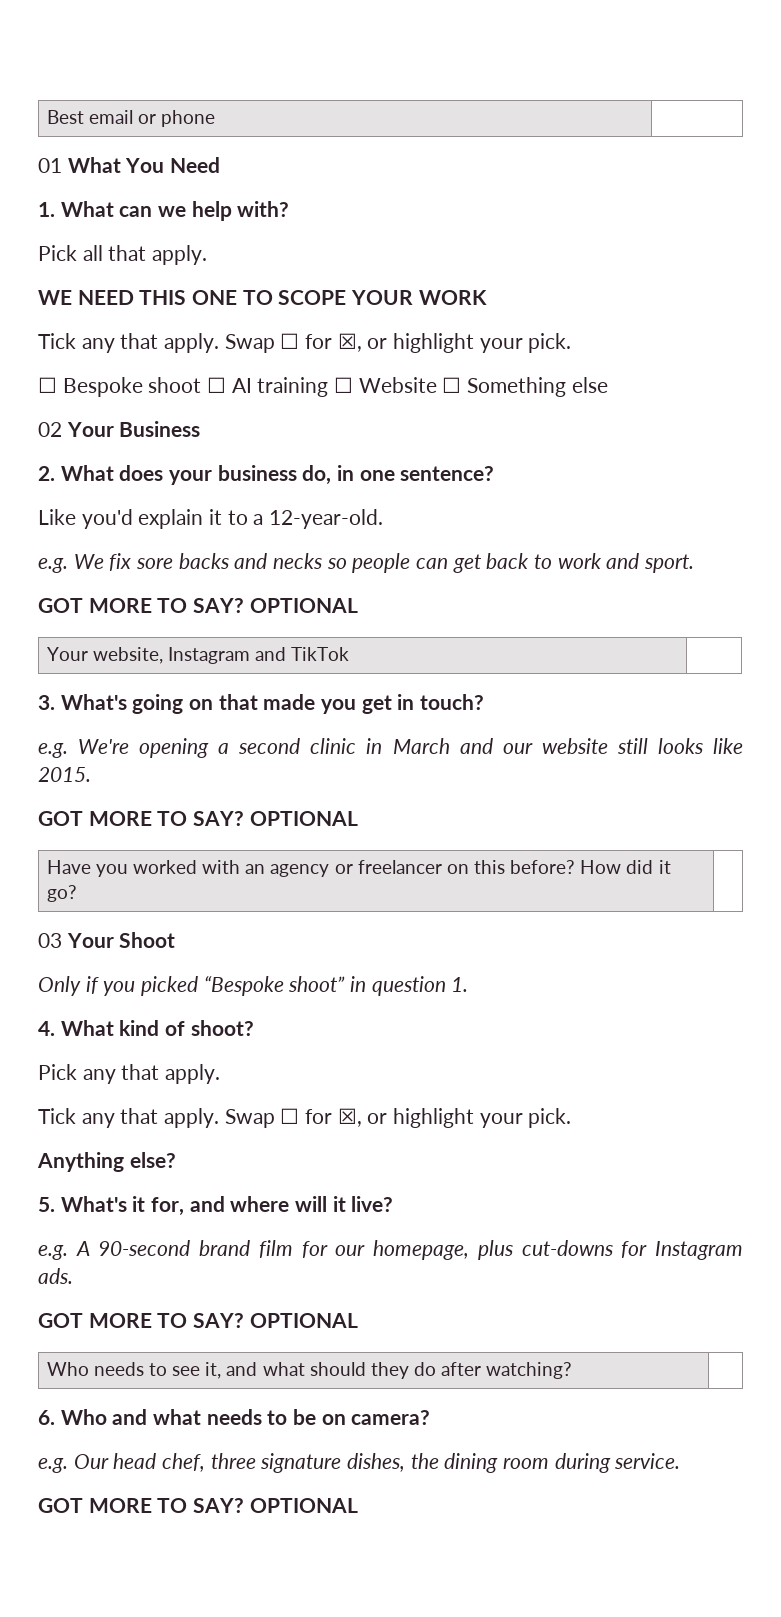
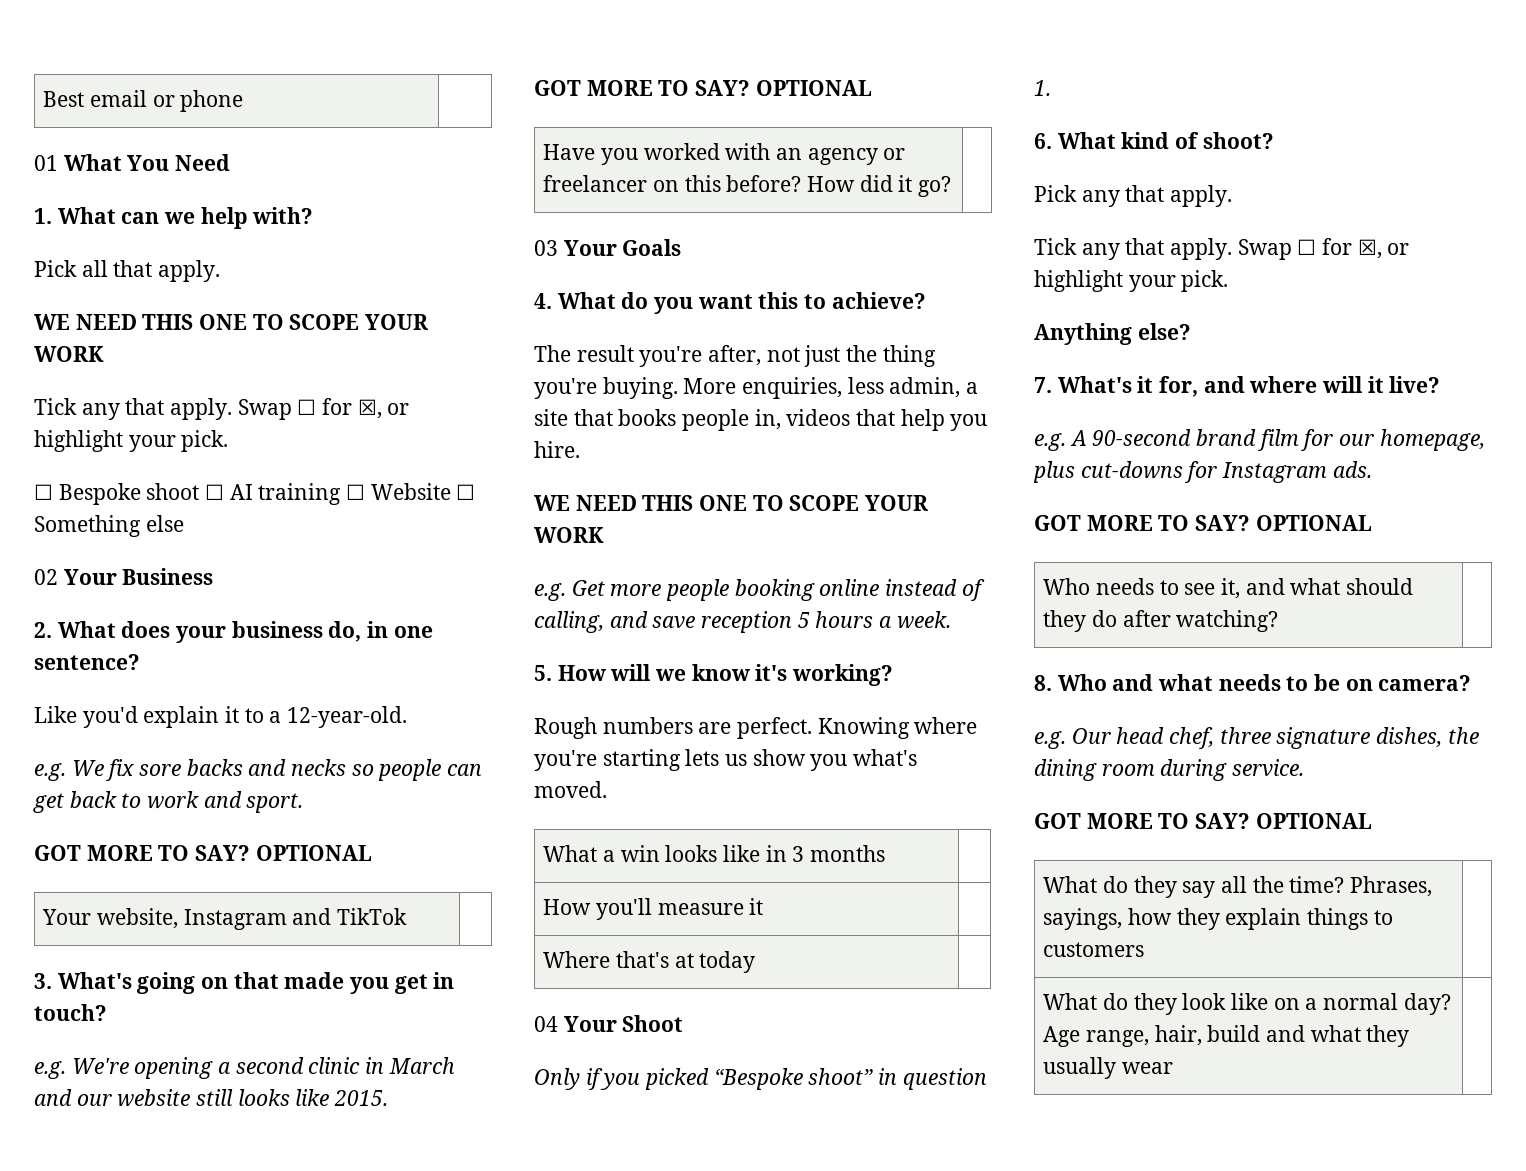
(114, 940) none -> [622,239,682,256] [534,292,926,314] [534,345,936,367] [534,377,979,399] [534,409,988,431] [534,441,580,458] [534,495,929,511] [534,527,604,543] [534,579,985,601] [534,611,951,633] [534,664,894,686] [534,717,978,739] [534,749,918,771] [534,781,607,798] [543,845,885,862] [543,898,764,920] [543,951,756,973] [534,1016,617,1032] Goals // 4. What do you want this to achieve? // The result you're after, not just the thing you're buying. More enquiries, less admin, a site that books people in, videos that help you hire. // WE NEED THIS ONE TO SCOPE YOUR WORK // e.g. Get more people booking online instead of calling, and save reception 5 hours a week. // 5. How will we know it's working? // Rough numbers are perfect. Knowing where you're starting lets us show you what's moved. // What a win looks like in 3 months | // How you'll measure it | // Where that's at today | // 04 Your
[38,1021,55,1036] 4. -> [1034,133,1052,149] 6.
[38,1197,55,1212] 5. -> [1034,377,1052,393] 7.
[38,1410,55,1425] 6. -> [1034,675,1052,691] 8.
(358, 1505) none -> [1043,876,1432,898] [1043,908,1393,930] [1043,942,1145,957] [1043,993,1451,1015] [1043,1025,1410,1047] [1043,1057,1173,1079] // What do they say all the time? Phrases, sayings, how they explain things to customers | // What do they look like on a normal day? Age range, hair, build and what they usually wear |

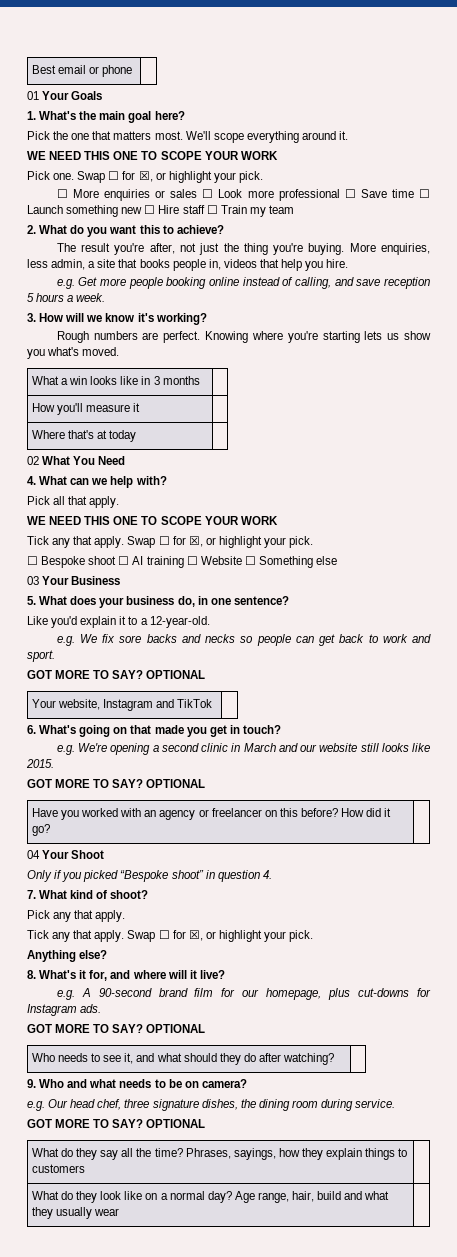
(58, 163) none -> [42,91,103,100] [27,111,185,123] [27,131,349,143] [27,151,278,160] [27,171,263,183] [56,189,430,201] [27,205,294,217] [27,225,224,237] [56,243,430,255] [27,259,349,271] [56,277,430,289] [27,293,106,302] [27,313,207,325] [56,331,431,343] [27,347,120,359] [31,376,200,385] [31,403,141,415] [31,430,137,442] [27,456,39,465] Your Goals // 1. What's the main goal here? // Pick the one that matters most. We'll scope everything around it. // WE NEED THIS ONE TO SCOPE YOUR WORK // Pick one. Swap ☐ for ☒, or highlight your pick. // ☐ More enquiries or sales ☐ Look more professional ☐ Save time ☐ Launch something new ☐ Hire staff ☐ Train my team // 2. What do you want this to achieve? // The result you're after, not just the thing you're buying. More enquiries, less admin, a site that books people in, videos that help you hire. // e.g. Get more people booking online instead of calling, and save reception 5 hours a week. // 3. How will we know it's working? // Rough numbers are perfect. Knowing where you're starting lets us show you what's moved. // What a win looks like in 3 months | // How you'll measure it | // Where that's at today | // 02
[34,208,52,224] 1. -> [27,476,36,485] 4.
[34,569,58,585] 02 -> [27,576,39,585] 03
[34,622,52,638] 2. -> [27,596,36,605] 5.
[34,973,52,989] 3. -> [27,725,36,734] 6.
[534,239,682,256] [534,292,926,314] [534,345,936,367] [534,377,979,399] [534,409,988,431] [534,441,580,458] [534,495,929,511] [534,527,604,543] [534,579,985,601] [534,611,951,633] [534,664,894,686] [534,717,978,739] [534,749,918,771] [534,781,607,798] [543,845,885,862] [543,898,764,920] [543,951,756,973] // 03 Your Goals // 4. What do you want this to achieve? // The result you're after, not just the thing you're buying. More enquiries, less admin, a site that books people in, videos that help you hire. // WE NEED THIS ONE TO SCOPE YOUR WORK // e.g. Get more people booking online instead of calling, and save reception 5 hours a week. // 5. How will we know it's working? // Rough numbers are perfect. Knowing where you're starting lets us show you what's moved. // What a win looks like in 3 months | // How you'll measure it | // Where that's at today | -> (50, 830) none
[1034,80,1051,96] [1034,133,1052,149] 1. // 6. -> [262,870,272,879] [27,890,36,899] 4. // 7.
[1034,377,1052,393] 7. -> [27,970,36,979] 8.
[1034,675,1052,691] 8. -> [27,1079,36,1088] 9.

